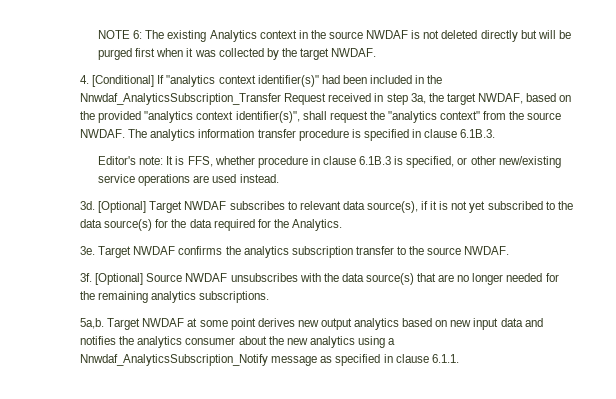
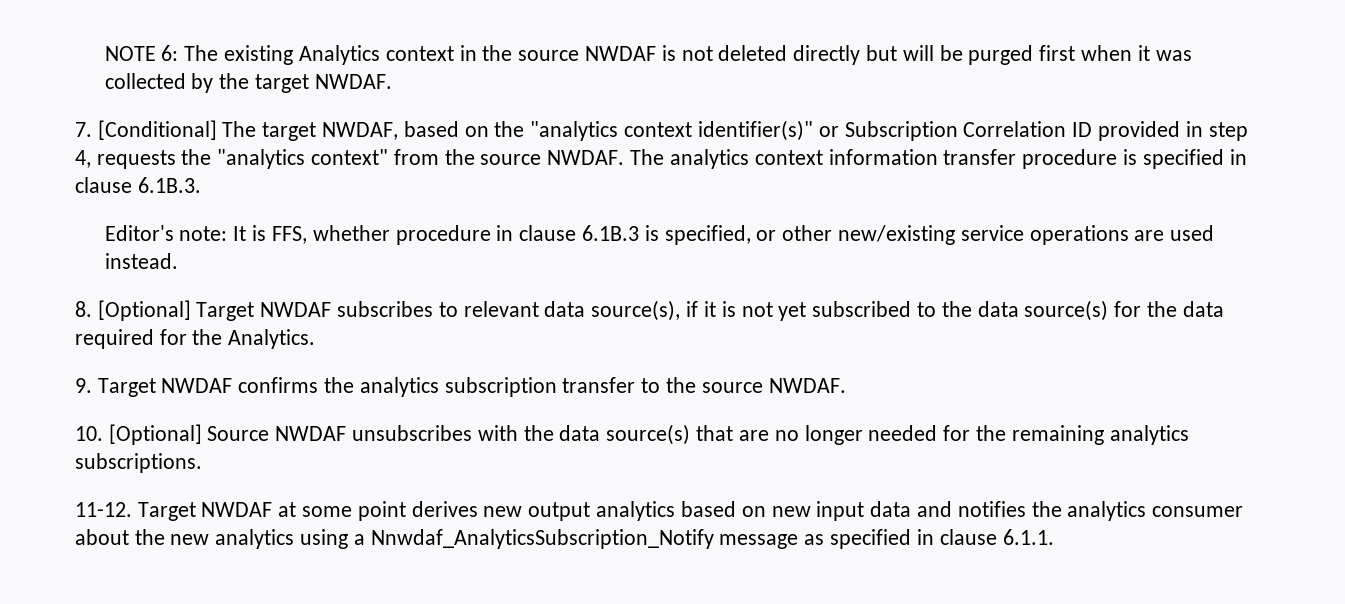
[80,75,443,87] [80,93,444,105] 4. [Conditional] If "analytics context identifier(s)" had been included in the Nnwdaf_AnalyticsSubscription_Transfer Request received in step 3a, the -> [74,120,257,140] 7. [Conditional] The
[98,111,368,123] provided "analytics context identifier(s)", shall request -> [530,120,1248,141] [74,150,176,169] "analytics context identifier(s)" or Subscription Correlation ID provided in step 4, requests
(196, 135) none -> [754,150,823,165] context
[80,201,96,210] 3d. -> [74,301,92,317] 8.
[80,246,96,255] 3e. -> [74,378,92,393] 9.
[80,273,93,282] 3f. -> [74,426,103,441] 10.
[80,318,105,329] 5a,b. -> [74,502,132,517] 11-12.

